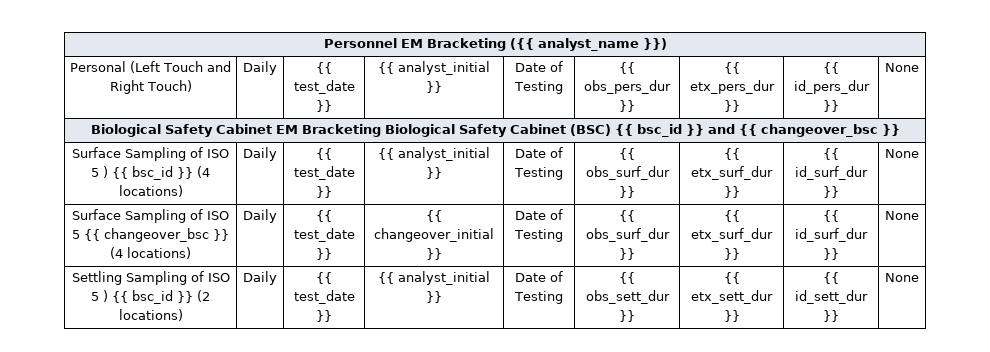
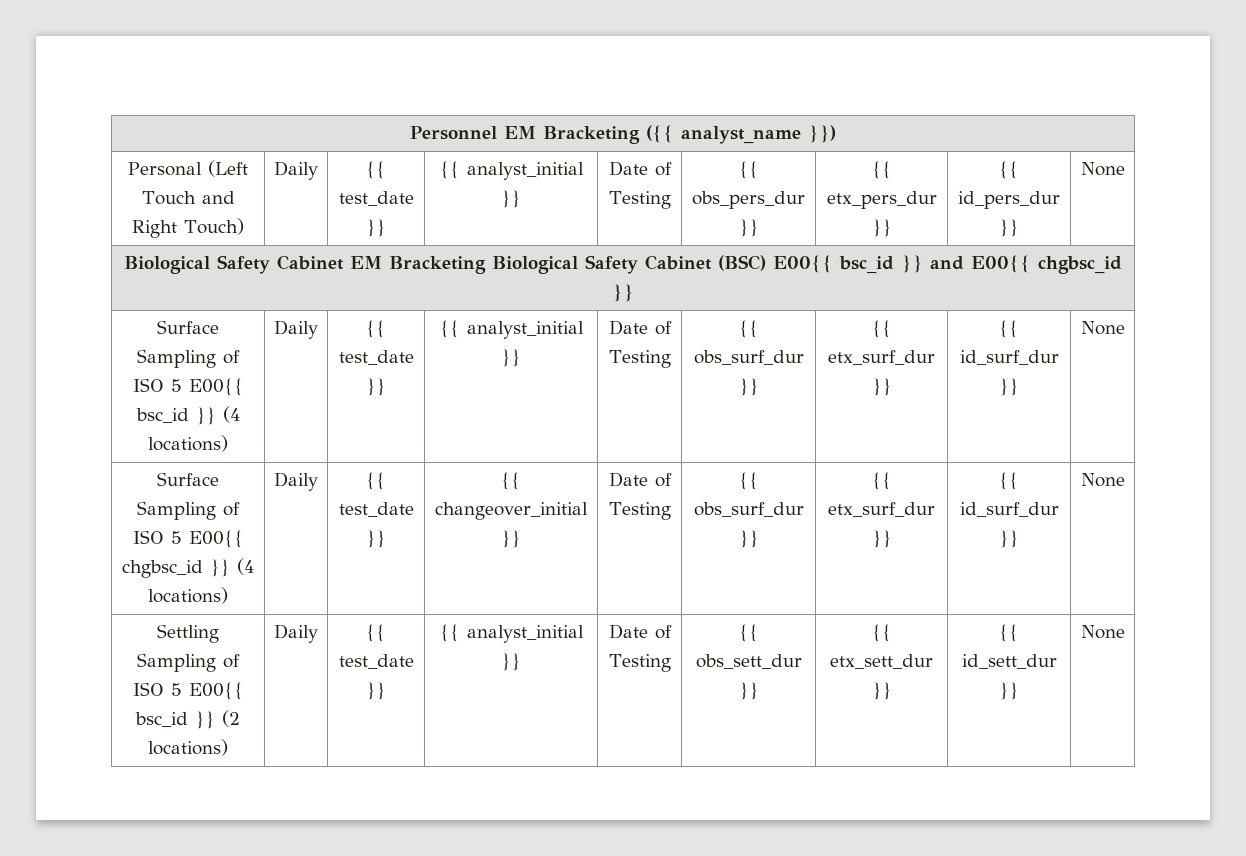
[614,124,633,136] {{ -> [773,255,833,273] E00{{
[738,124,878,137] {{ changeover_bsc -> [971,255,1122,274] E00{{ chgbsc_id
[103,166,128,179] ) {{ -> [188,378,244,396] E00{{
[84,228,209,242] {{ changeover_bsc -> [188,530,244,548] [122,560,203,578] E00{{ chgbsc_id
[103,290,128,303] ) {{ -> [188,682,244,700] E00{{

